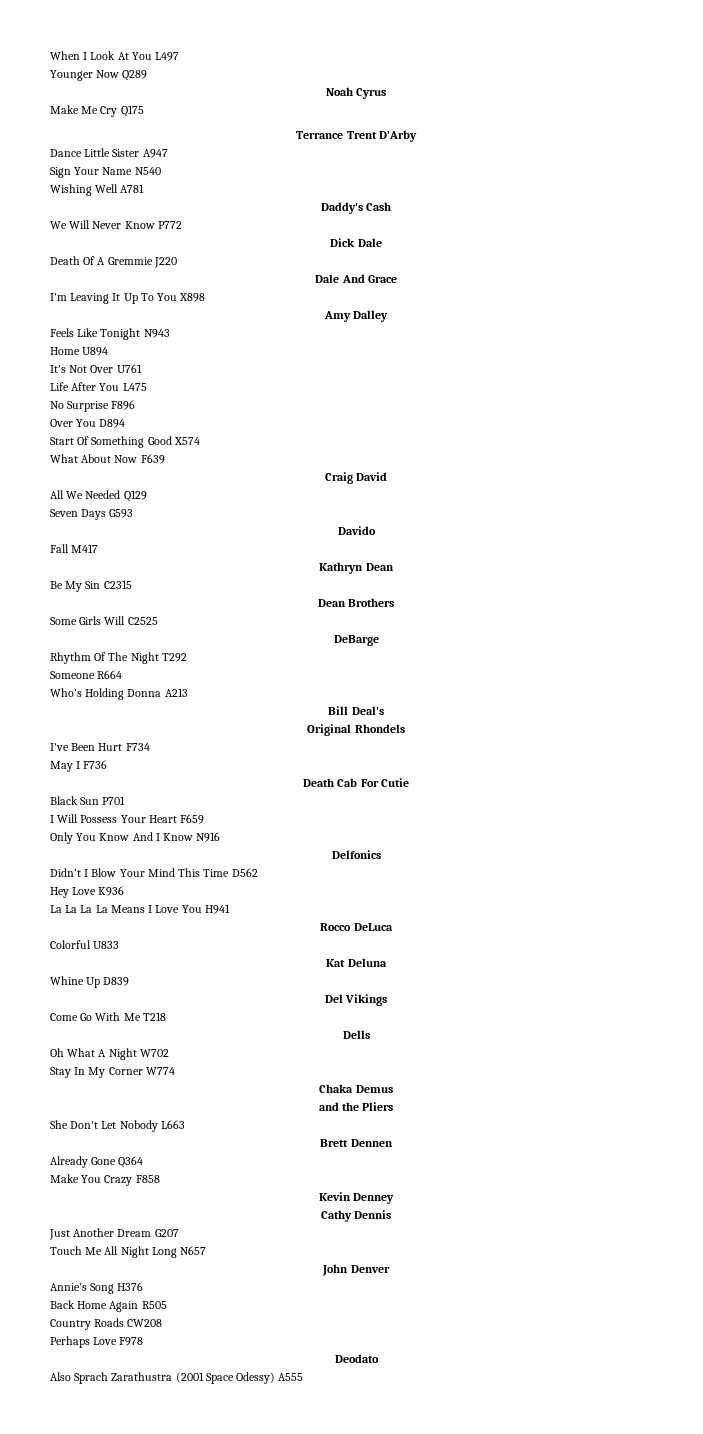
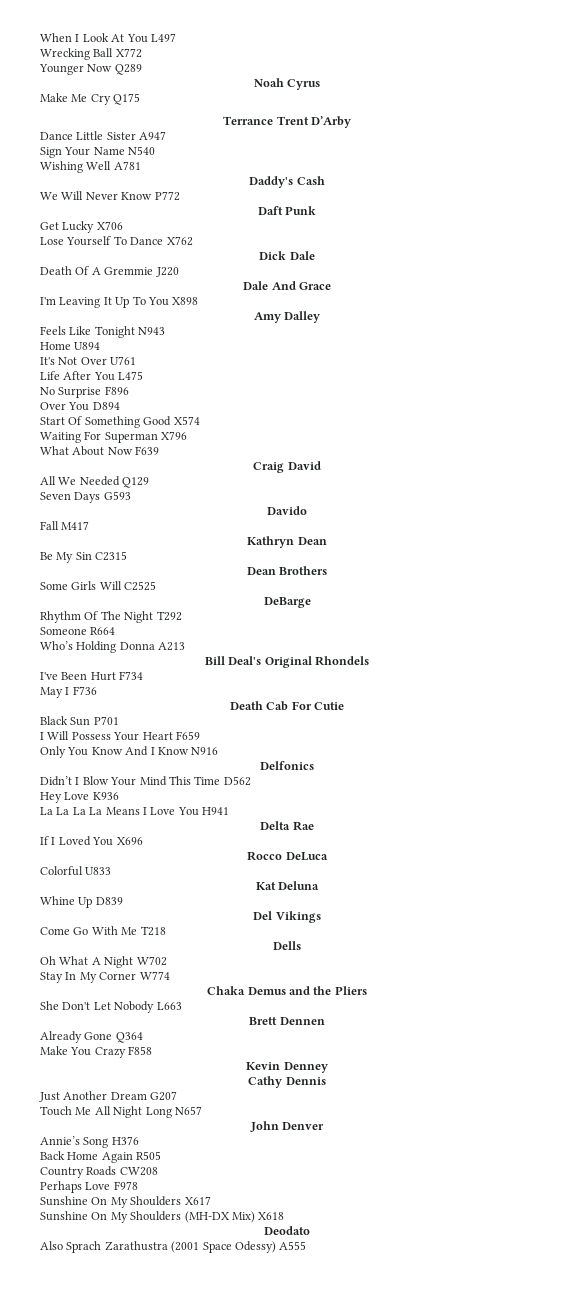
(180, 56) none -> [40,48,142,60] // Wrecking Ball X772
(182, 225) none -> [257,206,317,215] [40,221,123,233] [40,236,193,246] // Daft Punk // Get Lucky X706 // Lose Yourself To Dance X762
(200, 441) none -> [40,431,188,443] // Waiting For Superman X796
(384, 710) // -> (262, 660) none
(230, 909) none -> [260,821,314,831] [40,836,143,846] // Delta Rae // If I Loved You X696
(393, 1089) // -> (286, 991) none
(144, 1341) none -> [40,1196,211,1208] [40,1211,285,1223] // Sunshine On My Shoulders X617 // Sunshine On My Shoulders (MH-DX Mix) X618

